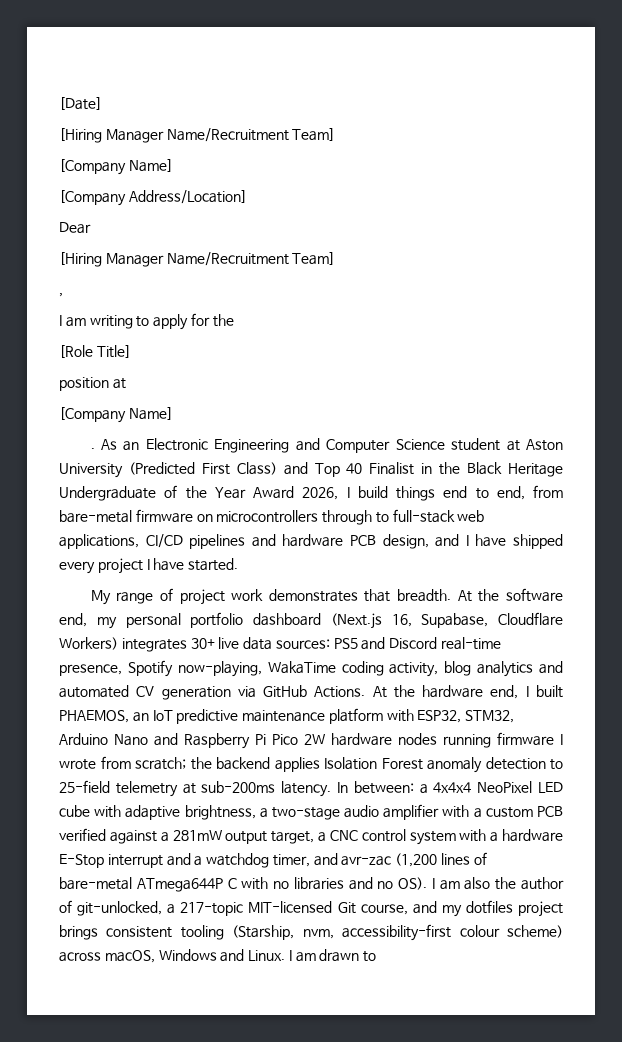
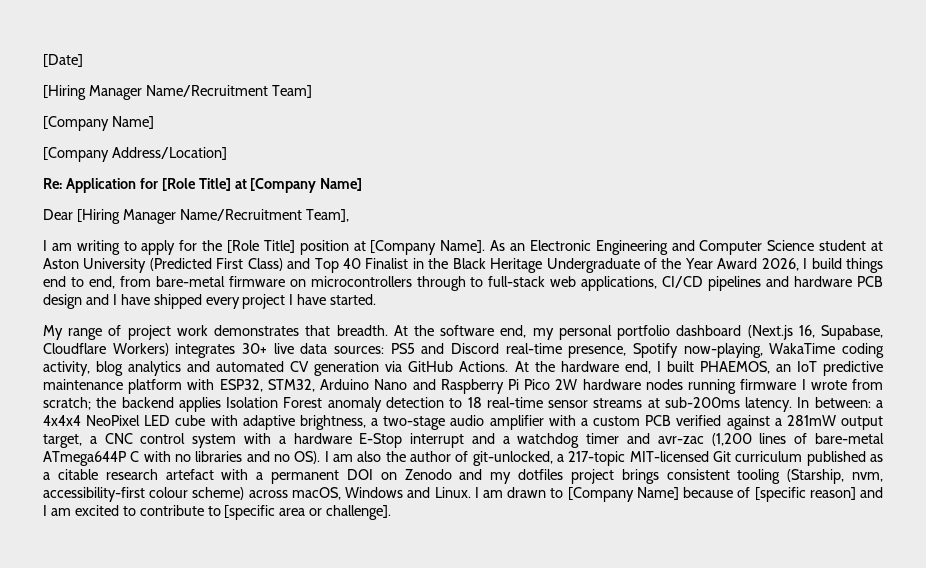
(247, 197) none -> [43,178,363,193] // Re: Application for [Role Title] at [Company Name]
[59,252,336,267] [59,293,63,297] // [Hiring Manager Name/Recruitment Team] // , -> [76,209,349,224] [Hiring Manager Name/Recruitment Team],
[59,345,131,358] // [Role Title] // -> [227,240,295,253] [Role Title]
[59,407,173,423] [90,448,95,449] // [Company Name] // . -> [370,240,486,255] [Company Name].
[382,534,429,549] design, -> [43,294,82,309] design
[59,780,178,797] 25-field telemetry -> [467,397,643,408] 18 real-time sensor streams
[272,854,310,867] timer, -> [586,433,620,444] timer
[360,904,408,915] course, -> [735,451,884,466] [43,469,452,484] curriculum published as a citable research artefact with a permanent DOI on Zenodo
(377, 956) none -> [567,487,883,502] [43,505,392,520] [Company Name] because of [specific reason] and I am excited to contribute to [specific area or challenge].

